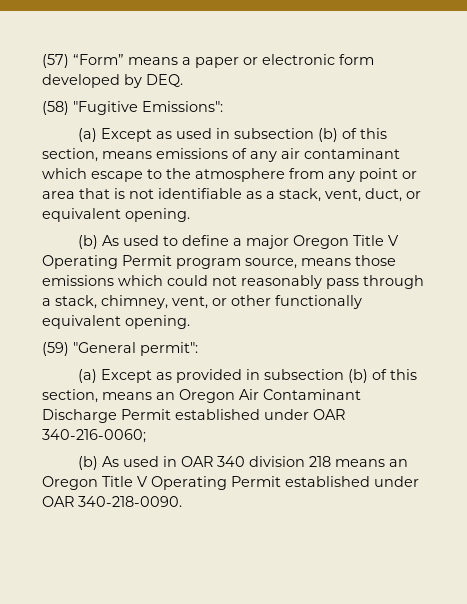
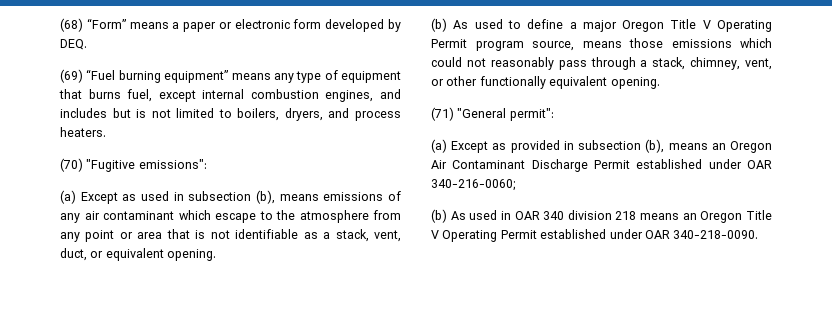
[42,54,69,68] (57) -> [60,18,83,32] (68)
[42,101,223,115] (58) "Fugitive Emissions": -> [60,69,401,83] [59,89,401,102] [60,108,401,121] [60,127,106,137] [60,158,207,172] (69) “Fuel burning equipment” means any type of equipment that burns fuel, except internal combustion engines, and includes but is not limited to boilers, dryers, and process heaters. // (70) "Fugitive emissions":
[317,128,387,142] [42,148,98,162] (b) of this section, -> [256,190,275,204] (b),
[42,342,69,356] (59) -> [431,107,454,121] (71)
[347,369,417,383] [42,389,98,403] (b) of this section, -> [645,139,665,153] (b),

